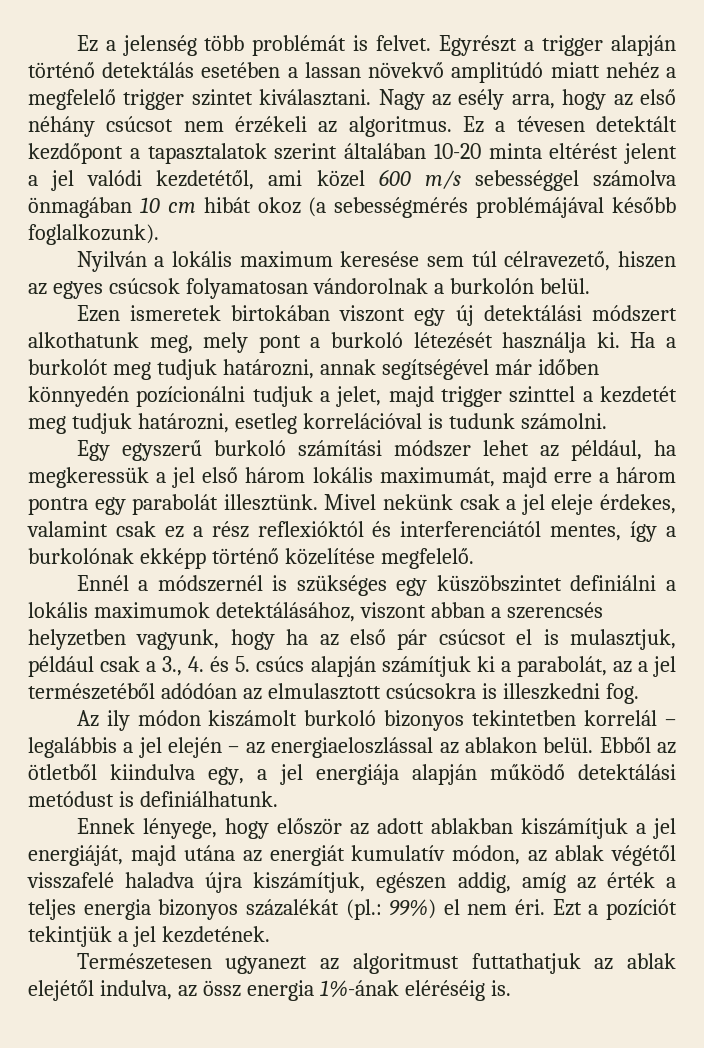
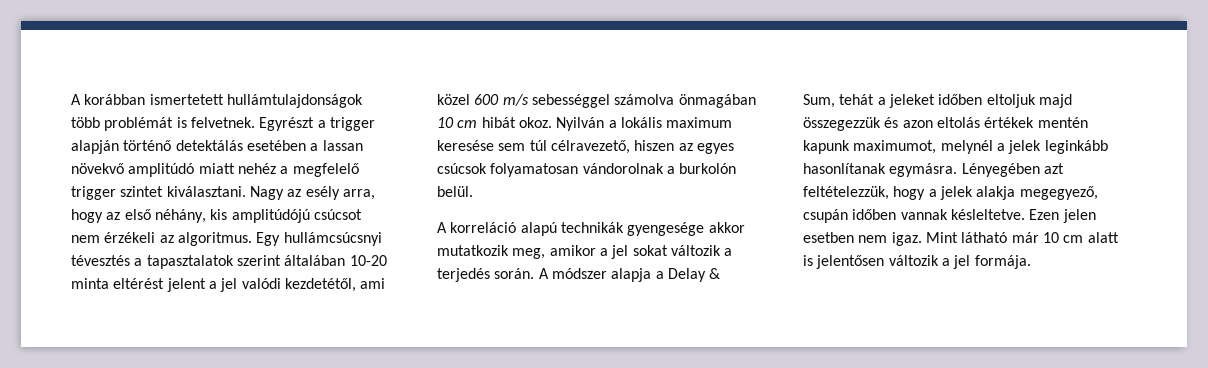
[76,35,197,56] Ez a jelenség -> [71,94,363,108] A korábban ismertetett hullámtulajdonságok
[376,35,432,51] felvet. -> [190,117,255,128] felvetnek.
[28,116,95,137] néhány -> [154,209,310,223] néhány, kis amplitúdójú
[462,116,677,133] [28,143,123,164] Ez a tévesen detektált kezdőpont -> [256,232,382,246] [71,255,130,266] Egy hullámcsúcsnyi tévesztés
[257,197,676,218] [28,224,159,245] okoz (a sebességmérés problémájával később foglalkozunk). // -> [518,117,552,128] okoz.
[76,305,677,326] [28,332,677,353] [28,359,599,380] [28,386,677,407] [28,413,607,434] [76,440,676,461] [28,467,677,488] [28,494,677,515] [27,521,676,542] [28,548,474,569] [76,575,676,596] [28,602,603,622] [28,629,676,650] [28,656,677,677] [28,683,639,704] [76,710,676,731] [28,737,677,758] [28,764,676,785] [28,791,278,807] [76,818,676,839] [28,845,677,866] [27,872,676,893] [28,899,677,920] [28,926,270,947] [76,953,676,974] [28,980,511,1001] Ezen ismeretek birtokában viszont egy új detektálási módszert alkothatunk meg, mely pont a burkoló létezését használja ki. Ha a burkolót meg tudjuk határozni, annak segítségével már időben könnyedén pozícionálni tudjuk a jelet, majd trigger szinttel a kezdetét meg tudjuk határozni, esetleg korrelációval is tudunk számolni. // Egy egyszerű burkoló számítási módszer lehet az például, ha megkeressük a jel első három lokális maximumát, majd erre a három pontra egy parabolát illesztünk. Mivel nekünk csak a jel eleje érdekes, valamint csak ez a rész reflexióktól és interferenciától mentes, így a burkolónak ekképp történő közelítése megfelelő. // Ennél a módszernél is szükséges egy küszöbszintet definiálni a lokális maximumok detektálásához, viszont abban a szerencsés helyzetben vagyunk, hogy ha az első pár csúcsot el is mulasztjuk, például csak a 3., 4. és 5. csúcs alapján számítjuk ki a parabolát, az a jel természetéből adódóan az elmulasztott csúcsokra is illeszkedni fog. // Az ily módon kiszámolt burkoló bizonyos tekintetben korrelál – legalábbis a jel elején – az energiaeloszlással az ablakon belül. Ebből az ötletből kiindulva egy, a jel energiája alapján működő detektálási metódust is definiálhatunk. // Ennek lényege, hogy először az adott ablakban kiszámítjuk a jel energiáját, majd utána az energiát kumulatív módon, az ablak végétől visszafelé haladva újra kiszámítjuk, egészen addig, amíg az érték a teljes energia bizonyos százalékát (pl.: 99%) el nem éri. Ezt a pozíciót tekintjük a jel kezdetének. // Természetesen ugyanezt az algoritmust futtathatjuk az ablak elejétől indulva, az össz energia 1%-ának eléréséig is. -> [437,222,745,236] [437,245,733,259] [437,268,721,282] [803,94,1072,108] [803,117,1088,131] [803,140,1108,154] [803,163,1064,177] [803,186,1098,200] [803,209,1096,223] [803,232,1119,246] [803,255,1031,269] A korreláció alapú technikák gyengesége akkor mutatkozik meg, amikor a jel sokat változik a terjedés során. A módszer alapja a Delay & Sum, tehát a jeleket időben eltoljuk majd összegezzük és azon eltolás értékek mentén kapunk maximumot, melynél a jelek leginkább hasonlítanak egymásra. Lényegében azt feltételezzük, hogy a jelek alakja megegyező, csupán időben vannak késleltetve. Ezen jelen esetben nem igaz. Mint látható már 10 cm alatt is jelentősen változik a jel formája.

